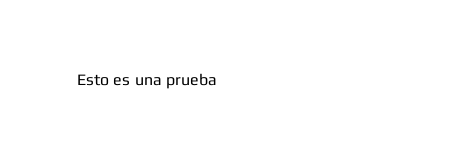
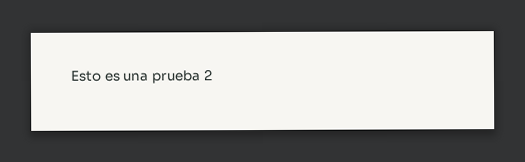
(217, 81) none -> [202,69,212,81] 2

